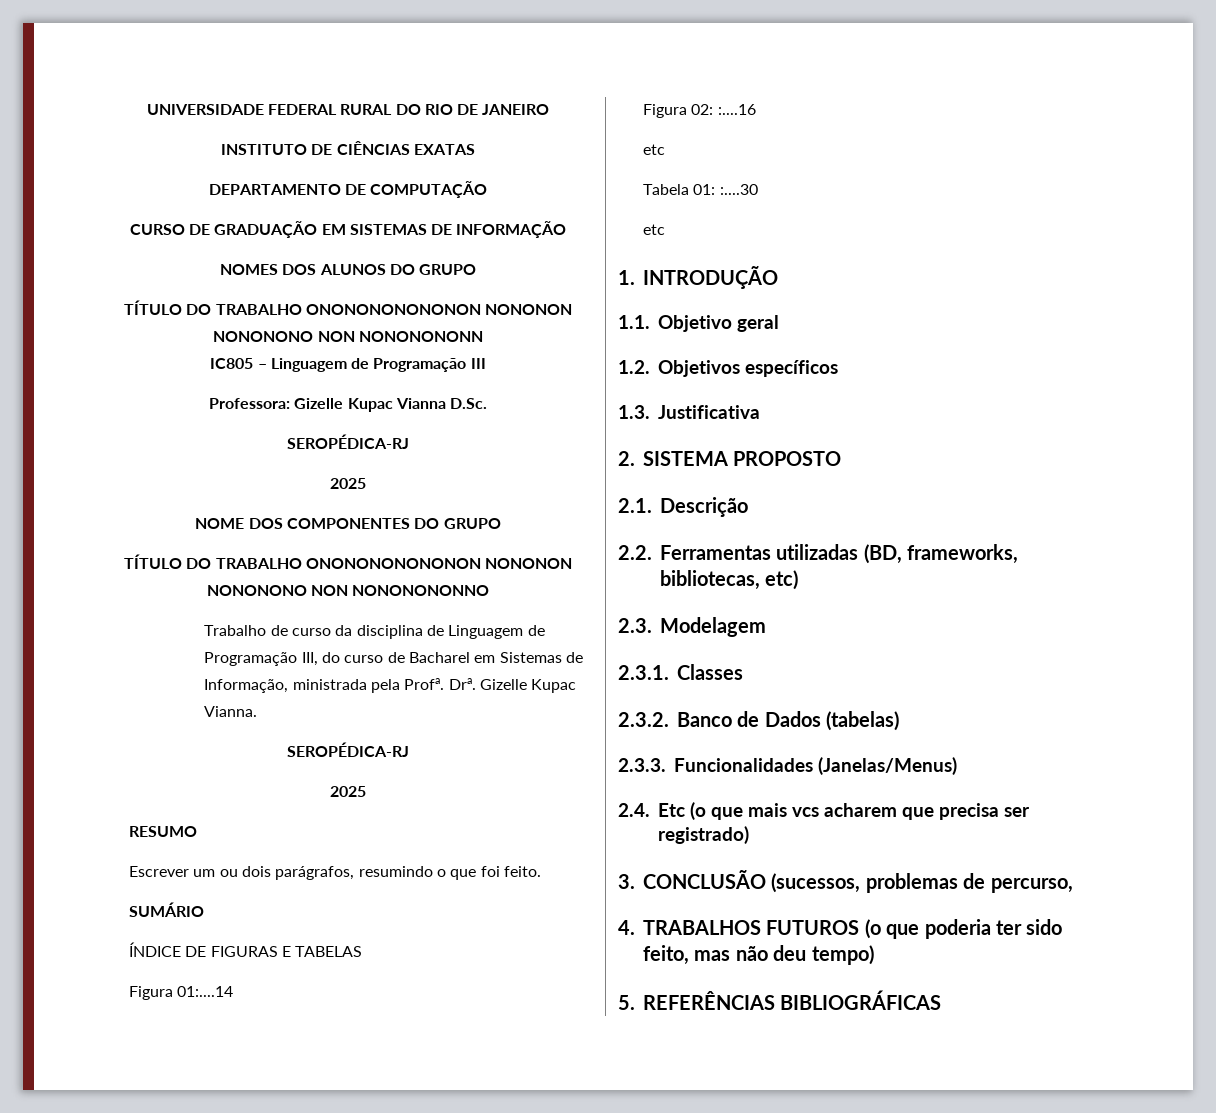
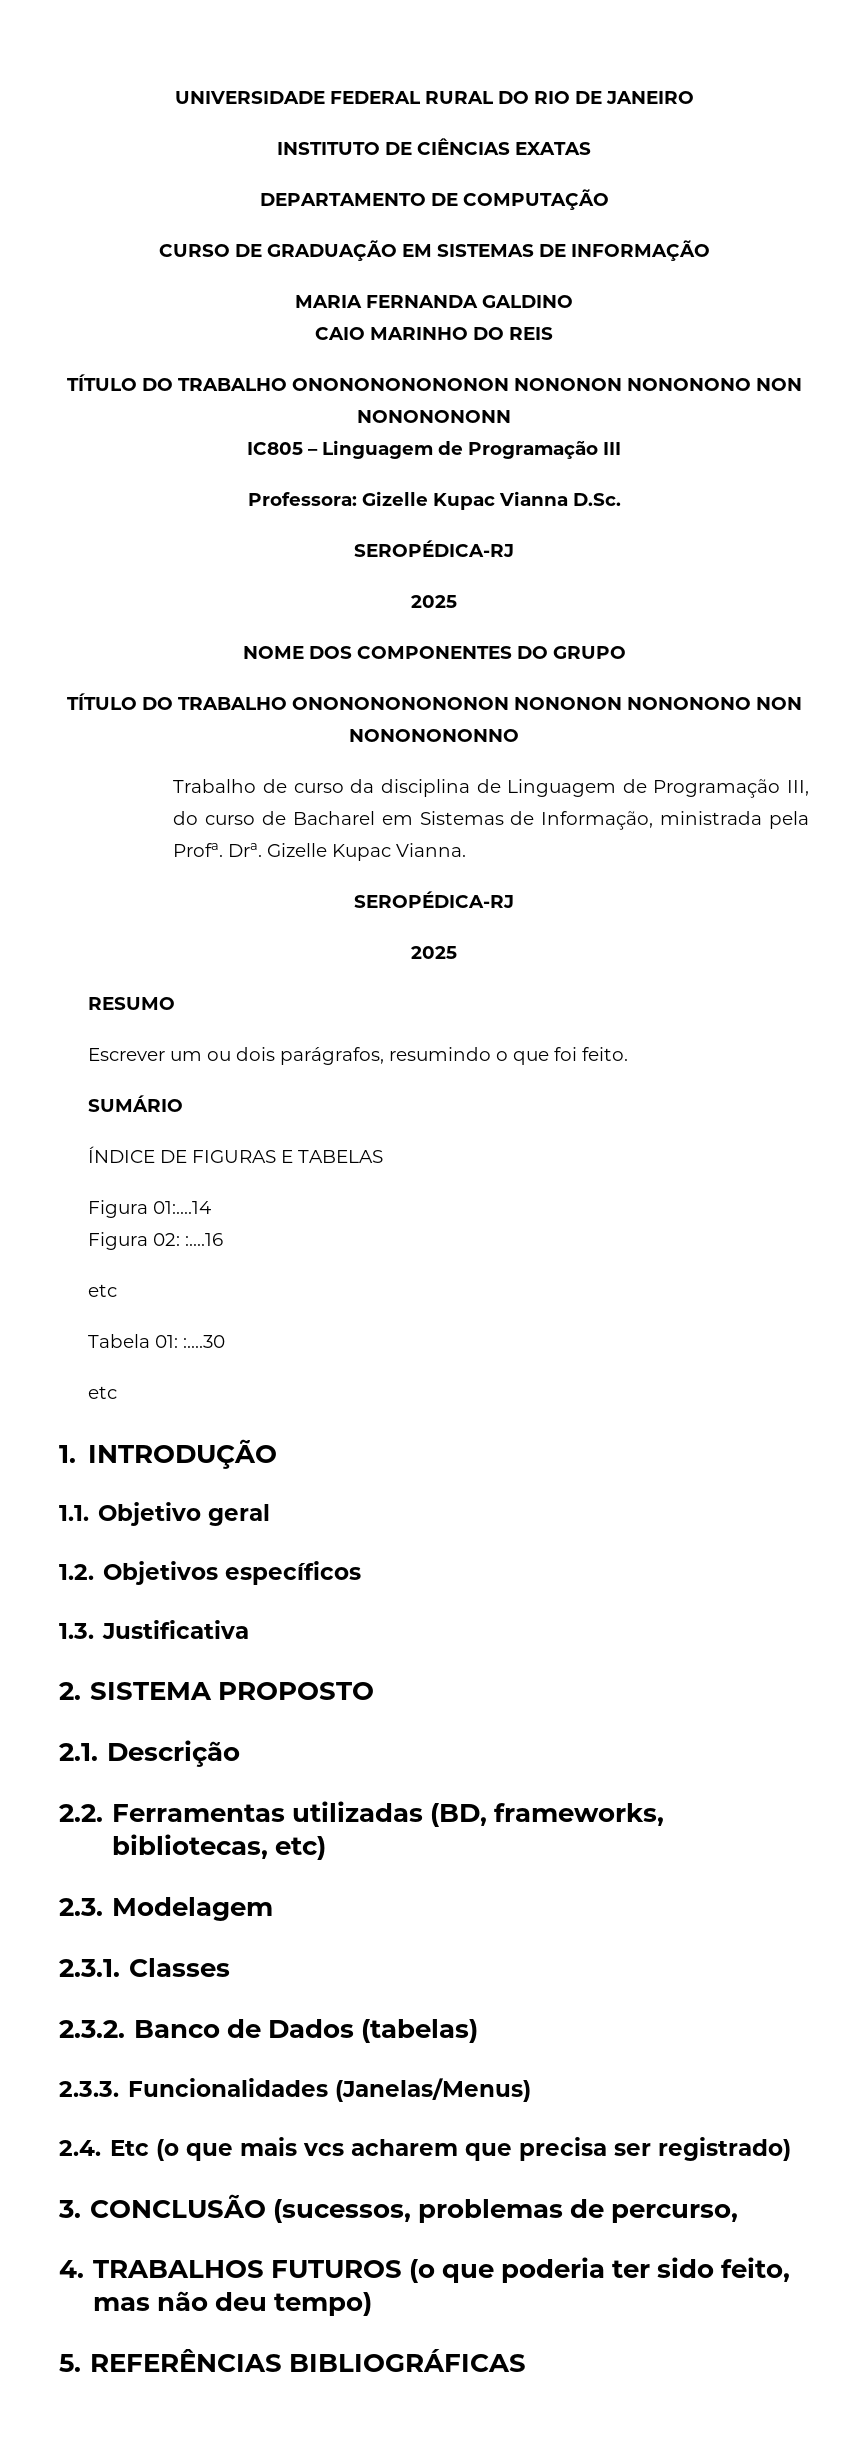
[219,264,477,275] NOMES DOS ALUNOS DO GRUPO -> [295,295,573,308] [315,327,553,340] MARIA FERNANDA GALDINO // CAIO MARINHO DO REIS

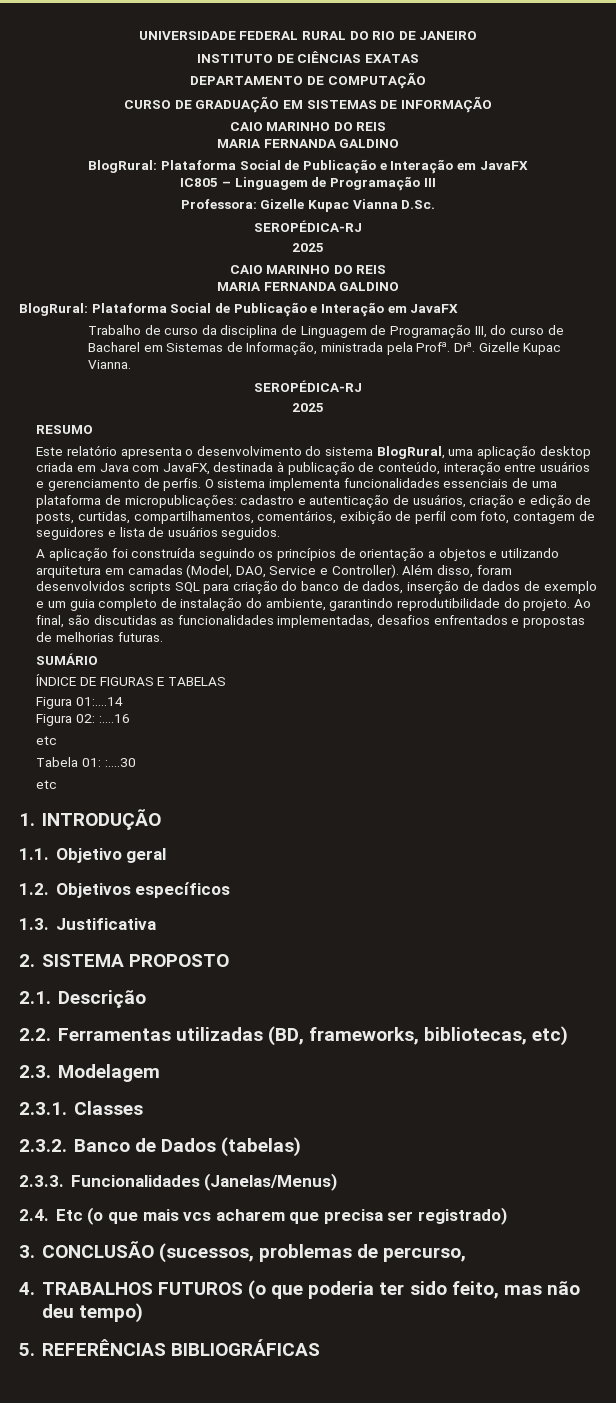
[295,295,573,308] [315,327,553,340] [66,374,802,391] [357,410,511,423] // MARIA FERNANDA GALDINO // CAIO MARINHO DO REIS // TÍTULO DO TRABALHO ONONONONONONON NONONON NONONONO NON NONONONONN -> [229,122,387,131] [216,139,400,148] [88,159,528,174] // CAIO MARINHO DO REIS // MARIA FERNANDA GALDINO // BlogRural: Plataforma Social de Publicação e Interação em JavaFX
[242,646,626,659] [66,693,802,710] [349,729,519,742] NOME DOS COMPONENTES DO GRUPO // TÍTULO DO TRABALHO ONONONONONONON NONONON NONONONO NON NONONONONNO -> [229,265,387,274] [216,282,400,291] [19,302,459,317] CAIO MARINHO DO REIS // MARIA FERNANDA GALDINO // BlogRural: Plataforma Social de Publicação e Interação em JavaFX
[87,1047,628,1065] Escrever um ou dois parágrafos, resumindo o que foi feito. -> [36,445,591,459] [36,461,590,475] [36,478,557,491] [36,494,592,508] [36,510,595,524] [36,526,281,540] [36,548,559,561] [36,564,512,578] [36,581,597,594] [36,598,591,611] [36,615,586,628] [36,632,163,642] Este relatório apresenta o desenvolvimento do sistema BlogRural, uma aplicação desktop criada em Java com JavaFX, destinada à publicação de conteúdo, interação entre usuários e gerenciamento de perfis. O sistema implementa funcionalidades essenciais de uma plataforma de micropublicações: cadastro e autenticação de usuários, criação e edição de posts, curtidas, compartilhamentos, comentários, exibição de perfil com foto, contagem de seguidores e lista de usuários seguidos. // A aplicação foi construída seguindo os princípios de orientação a objetos e utilizando arquitetura em camadas (Model, DAO, Service e Controller). Além disso, foram desenvolvidos scripts SQL para criação do banco de dados, inserção de dados de exemplo e um guia completo de instalação do ambiente, garantindo reprodutibilidade do projeto. Ao final, são discutidas as funcionalidades implementadas, desafios enfrentados e propostas de melhorias futuras.

